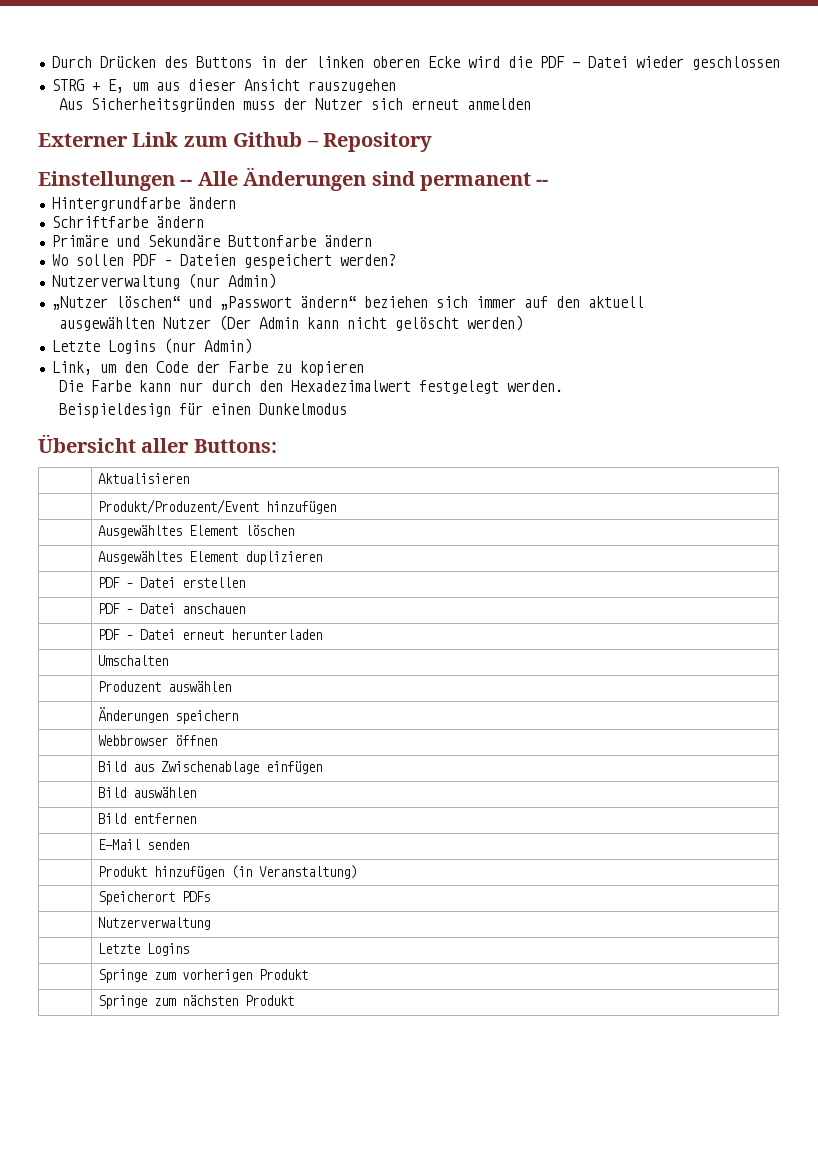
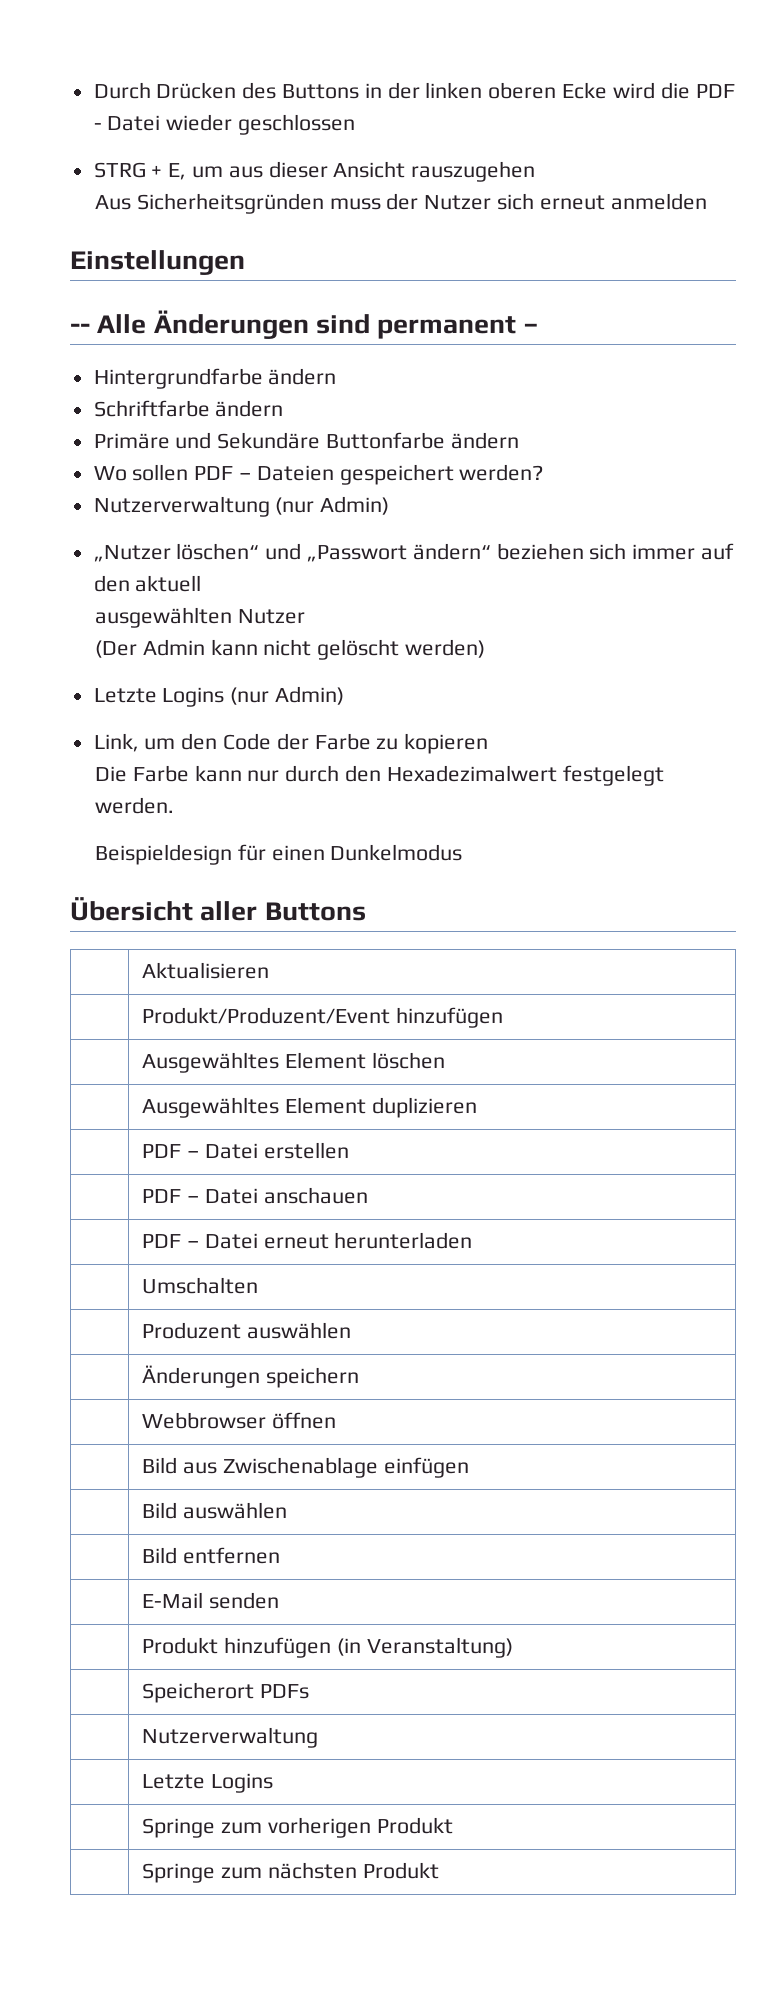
[38,132,432,152] [38,171,175,191] Externer Link zum Github – Repository // Einstellungen -> [70,250,245,275] Einstellungen //
[536,179,549,186] -- -> [523,323,540,333] –
(211, 323) none -> (305, 616) //
[193,439,277,453] Buttons: -> [264,902,366,921] Buttons

